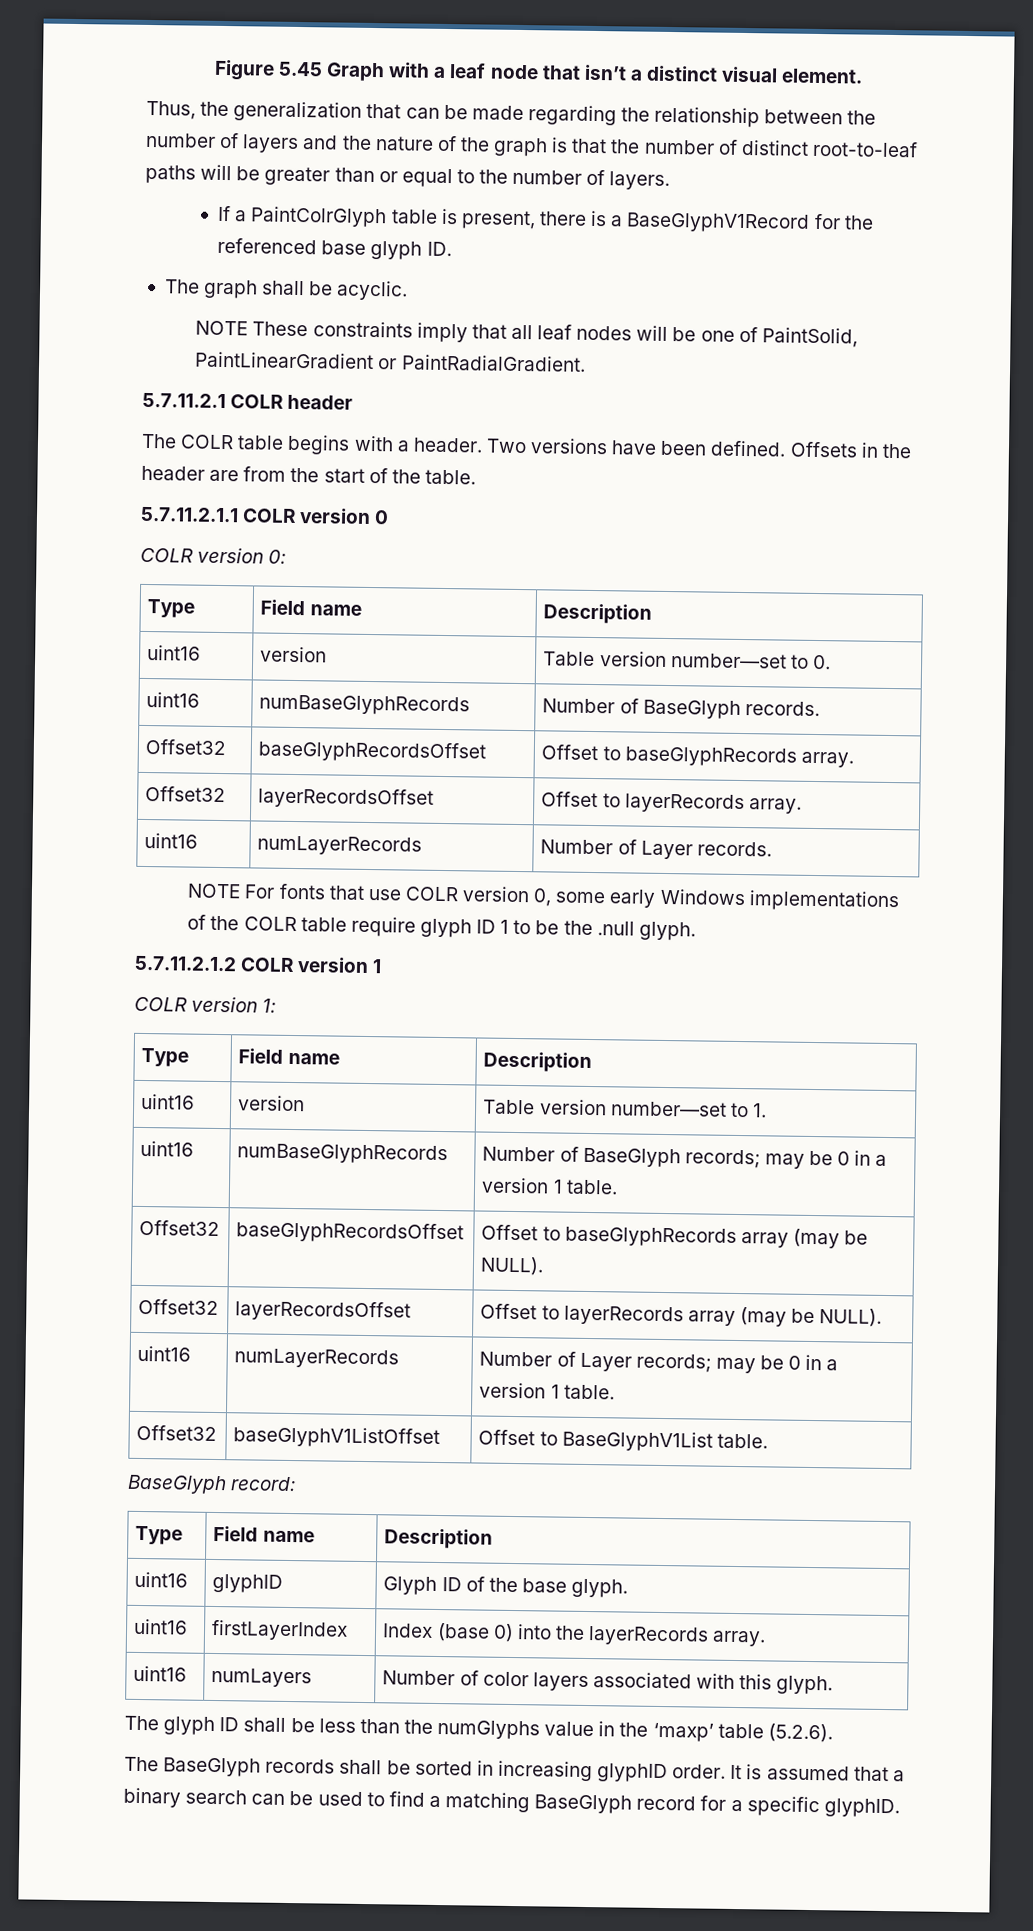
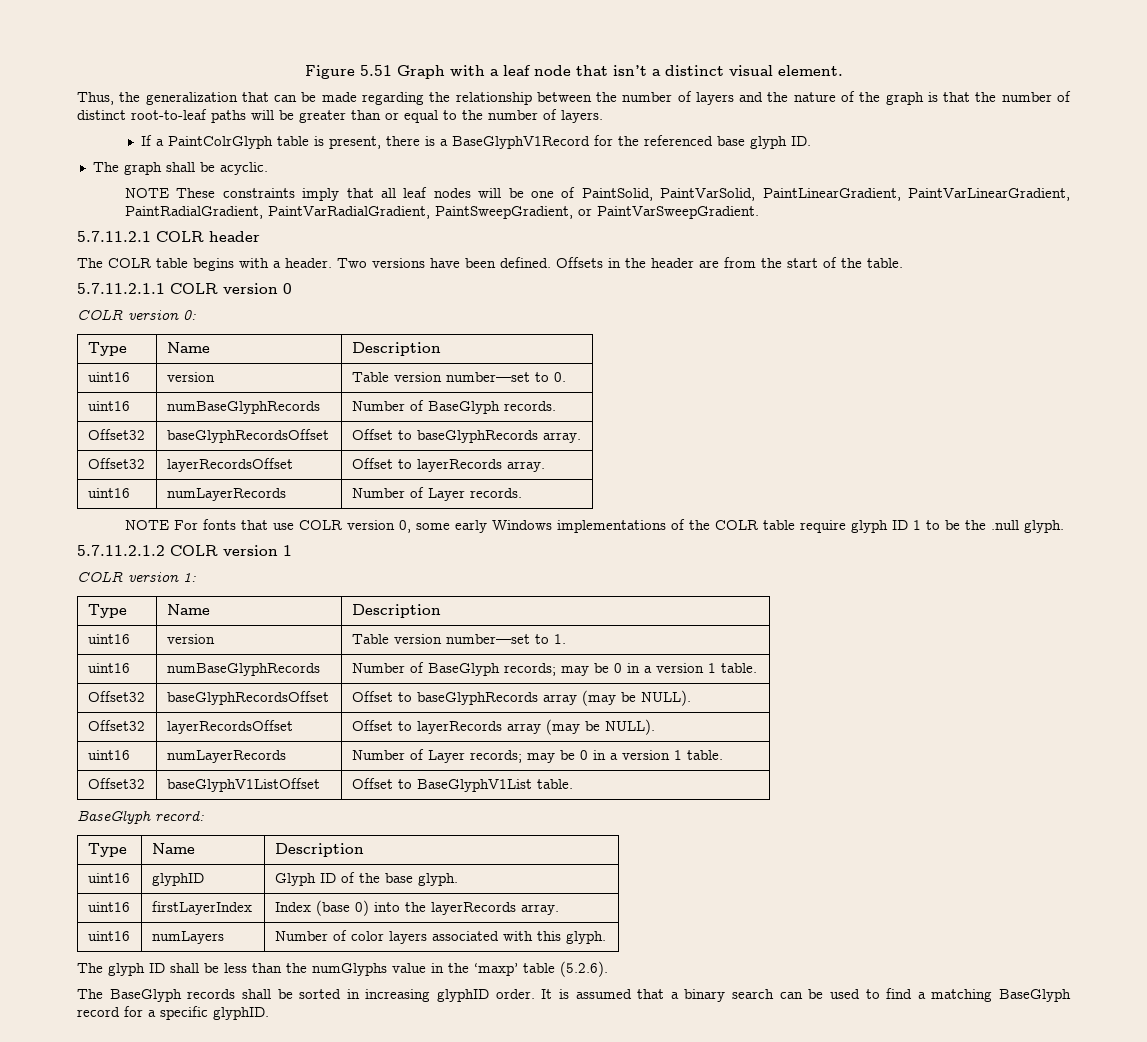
[277,61,323,77] 5.45 -> [359,65,392,76] 5.51
[195,351,586,372] PaintLinearGradient or PaintRadialGradient. -> [660,188,1070,201] [124,206,759,219] PaintVarSolid, PaintLinearGradient, PaintVarLinearGradient, PaintRadialGradient, PaintVarRadialGradient, PaintSweepGradient, or PaintVarSweepGradient.
[260,599,362,616] Field name -> [166,342,210,353] Name
[238,1048,340,1065] Field name -> [166,604,210,615] Name
[213,1525,315,1543] Field name -> [151,843,195,854] Name

